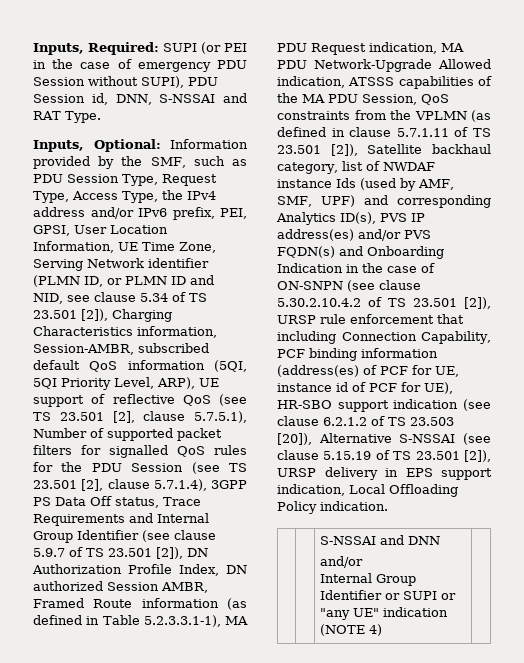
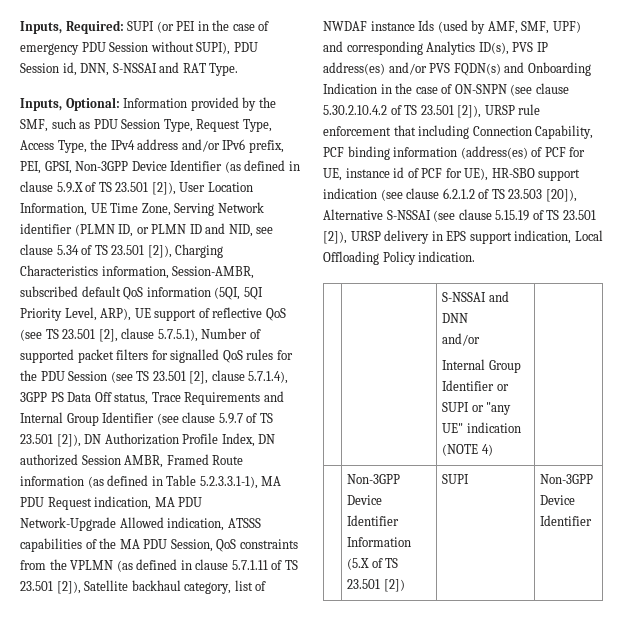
(70, 230) none -> [75,160,300,173] [20,181,176,195] Non-3GPP Device Identifier (as defined in clause 5.9.X of TS 23.501 [2]),
(383, 630) none -> [347,474,401,484] [347,495,383,505] [347,515,400,526] [347,537,412,547] [347,558,399,570] [347,579,405,592] [442,474,470,484] [540,474,594,484] [540,495,576,505] [540,515,593,526] // | Non-3GPP Device Identifier Information (5.X of TS 23.501 [2]) | SUPI | Non-3GPP Device Identifier

